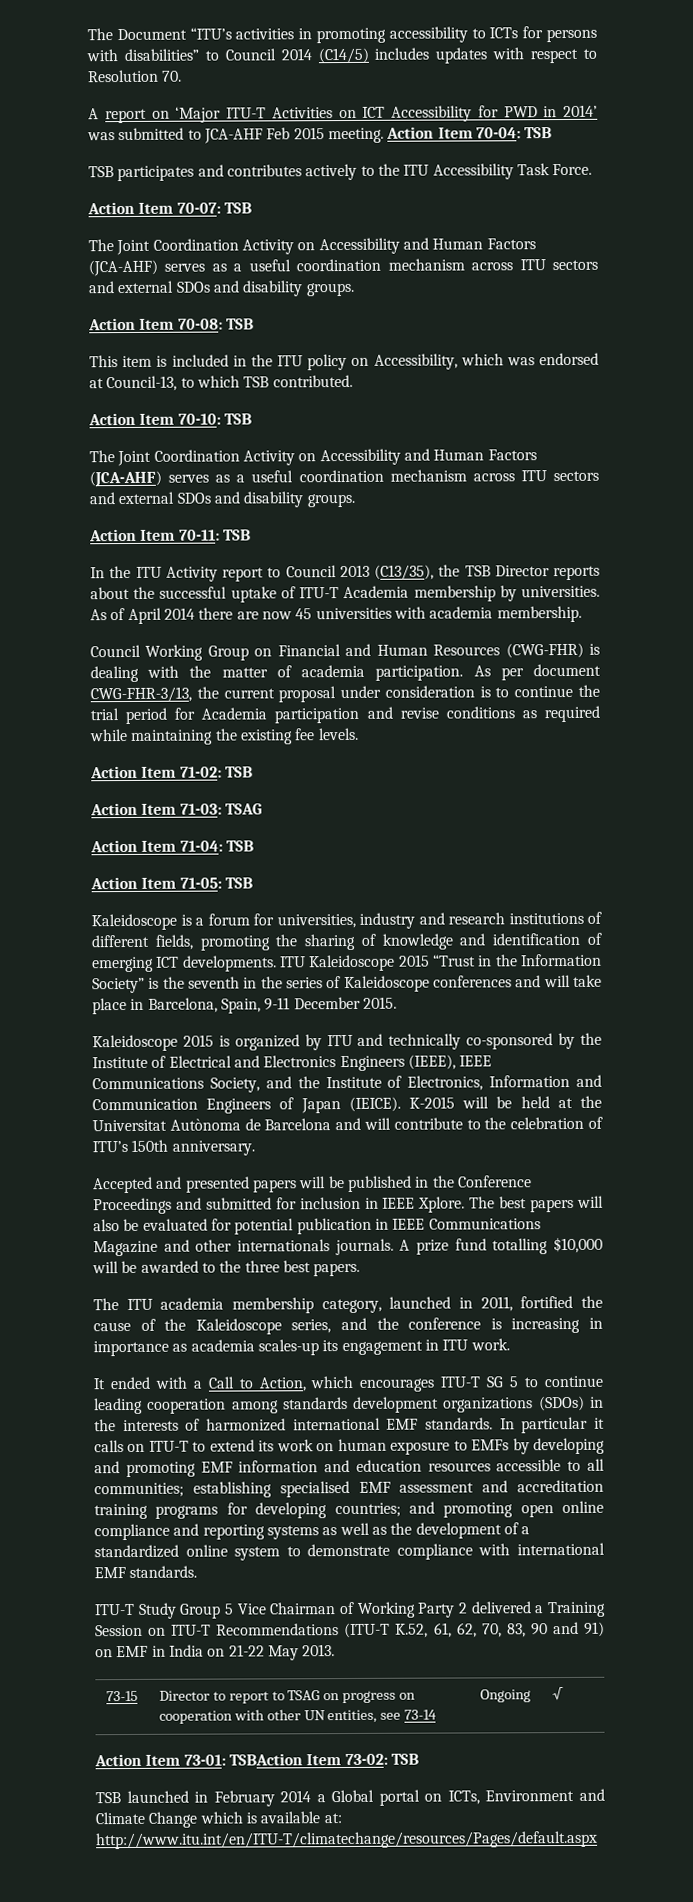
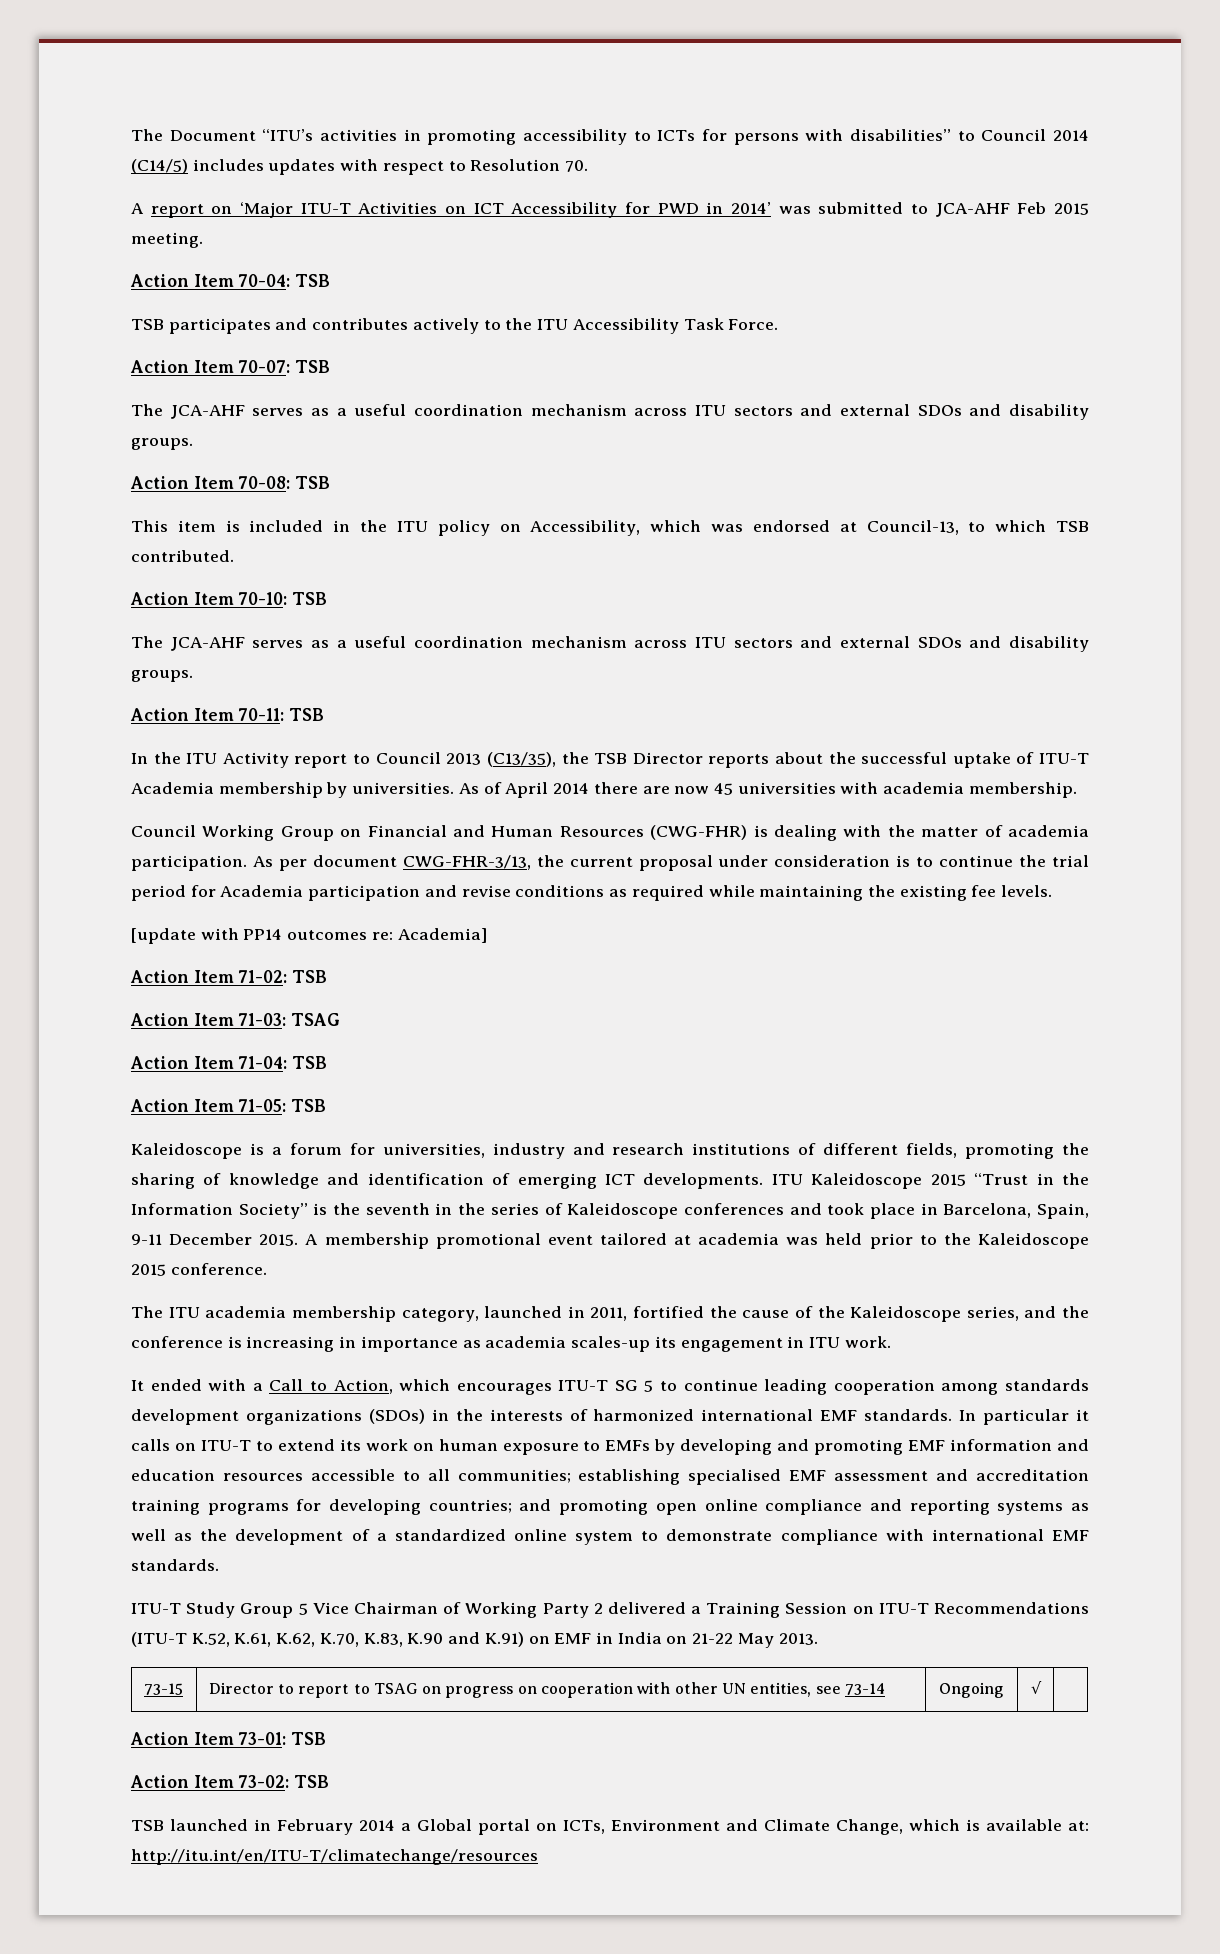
(384, 135) none -> (203, 240) //
[116,237,536,256] [88,259,158,277] Joint Coordination Activity on Accessibility and Human Factors (JCA-AHF) -> [170,405,245,419] JCA-AHF
[117,448,537,467] [89,470,162,488] Joint Coordination Activity on Accessibility and Human Factors (JCA-AHF) -> [170,637,245,651] JCA-AHF
(359, 734) none -> [131,928,487,944] // [update with PP14 outcomes re: Academia]
[543,974,602,988] will take -> [827,1203,865,1215] took
[92,1032,602,1052] [92,1054,493,1072] [92,1074,602,1093] [92,1095,602,1114] [92,1116,604,1132] [92,1139,255,1156] [93,1175,532,1194] [93,1195,605,1215] [93,1217,541,1235] [93,1236,603,1257] [92,1260,361,1277] // Kaleidoscope 2015 is organized by ITU and technically co-sponsored by the Institute of Electrical and Electronics Engineers (IEEE), IEEE Communications Society, and the Institute of Electronics, Information and Communication Engineers of Japan (IEICE). K-2015 will be held at the Universitat Autònoma de Barcelona and will contribute to the celebration of ITU’s 150th anniversary. // Accepted and presented papers will be published in the Conference Proceedings and submitted for inclusion in IEEE Xplore. The best papers will also be evaluated for potential publication in IEEE Communications Magazine and other internationals journals. A prize fund totalling $10,000 will be awarded to the three best papers. -> [305,1233,1089,1249] [131,1263,267,1276] A membership promotional event tailored at academia was held prior to the Kaleidoscope 2015 conference.
[433,1621,605,1638] 61, 62, 70, 83, 90 and 91) -> [234,1632,524,1647] K.61, K.62, K.70, K.83, K.90 and K.91)
[228,1753,303,1766] TSBAction -> [291,1732,327,1745] [130,1775,189,1788] TSB // Action
[148,1811,198,1828] Change -> [835,1819,903,1835] Change,
[96,1830,598,1850] http://www.itu.int/en/ITU-T/climatechange/resources/Pages/default.aspx -> [131,1849,538,1865] http://itu.int/en/ITU-T/climatechange/resources

